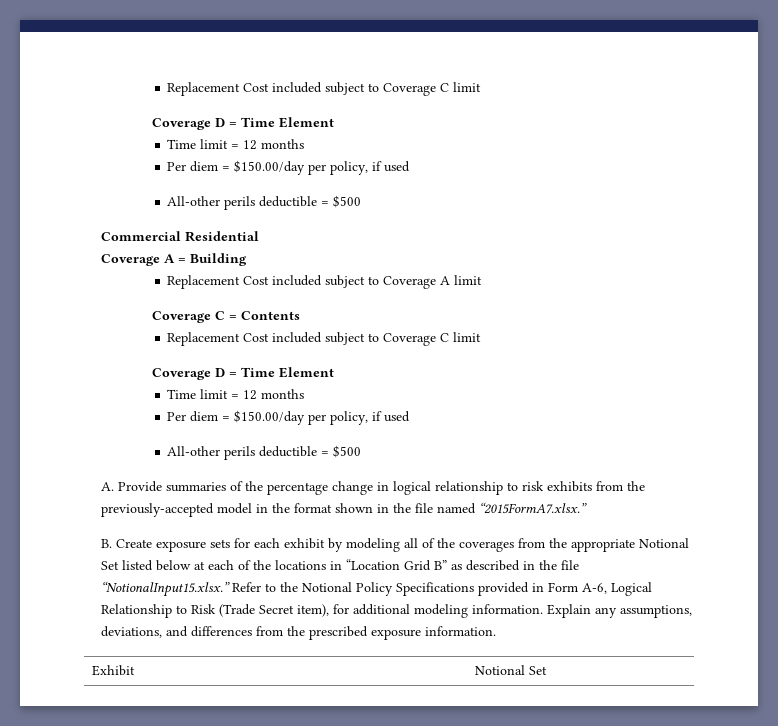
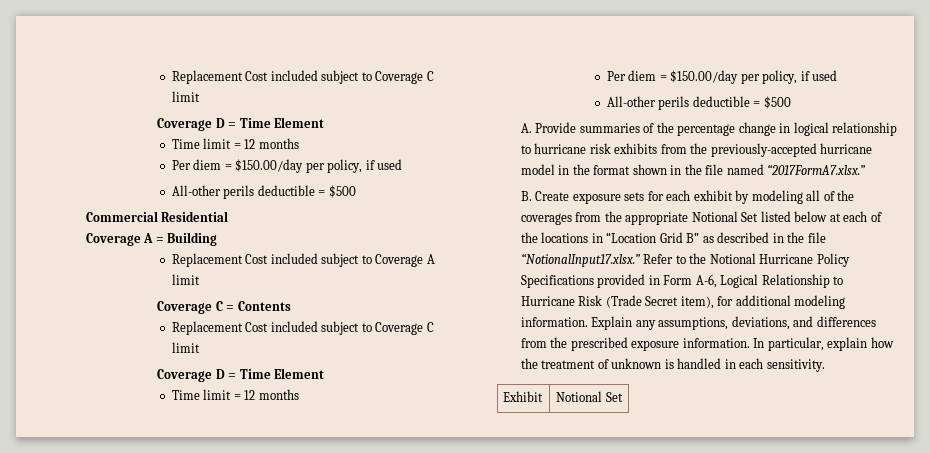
(518, 486) none -> [534,143,587,154] hurricane
(214, 510) none -> [820,143,873,154] hurricane
[478,502,587,514] “2015FormA7.xlsx.” -> [767,164,866,175] “2017FormA7.xlsx.”
[100,581,230,597] “NotionalInput15.xlsx.” -> [520,253,640,267] “NotionalInput17.xlsx.”
(352, 587) none -> [759,254,814,264] Hurricane
(187, 609) none -> [520,296,575,306] Hurricane
(496, 631) none -> [753,337,894,351] [520,358,825,372] In particular, explain how the treatment of unknown is handled in each sensitivity.

